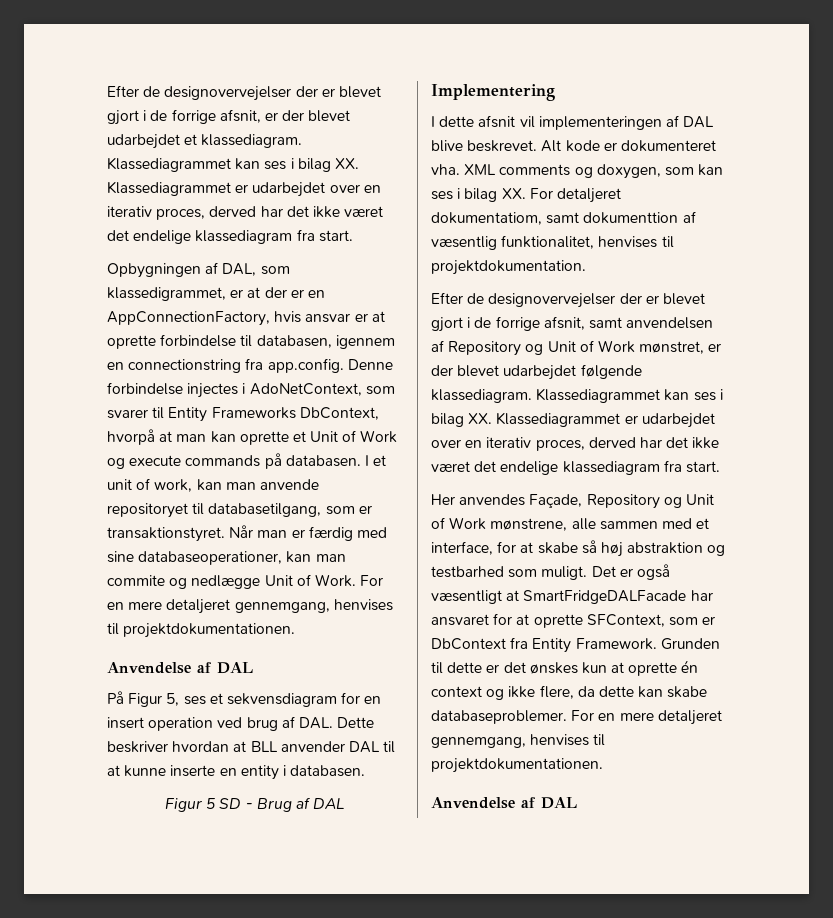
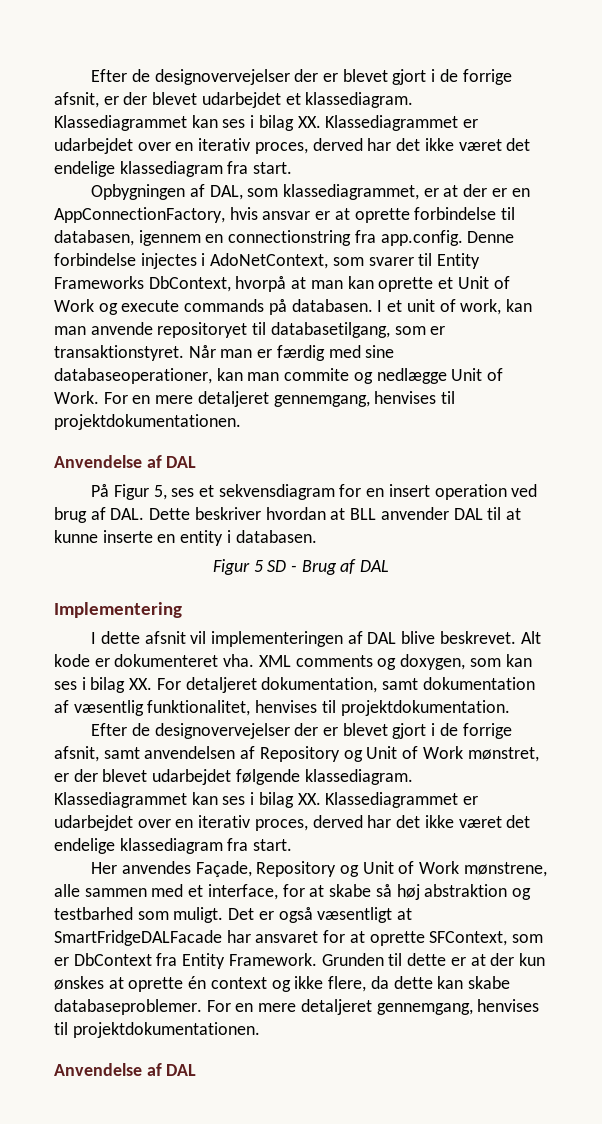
[107,287,226,301] klassedigrammet, -> [283,184,420,200] klassediagrammet,
[431,212,679,225] dokumentatiom, samt dokumenttion -> [261,677,535,693] dokumentation, samt dokumentation
[503,662,607,674] det ønskes kun -> [470,953,545,966] [54,976,104,990] at der kun ønskes

